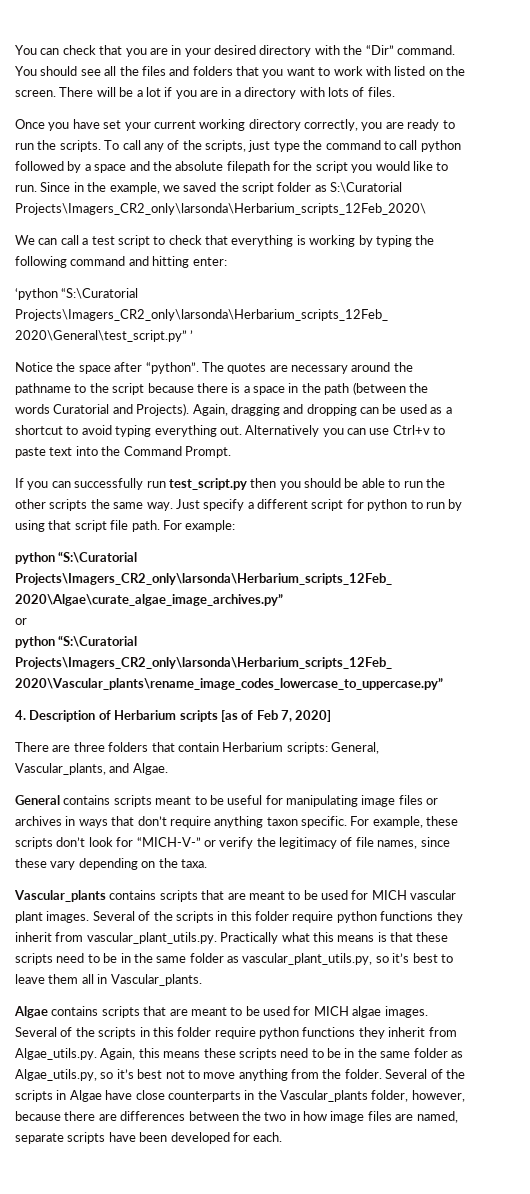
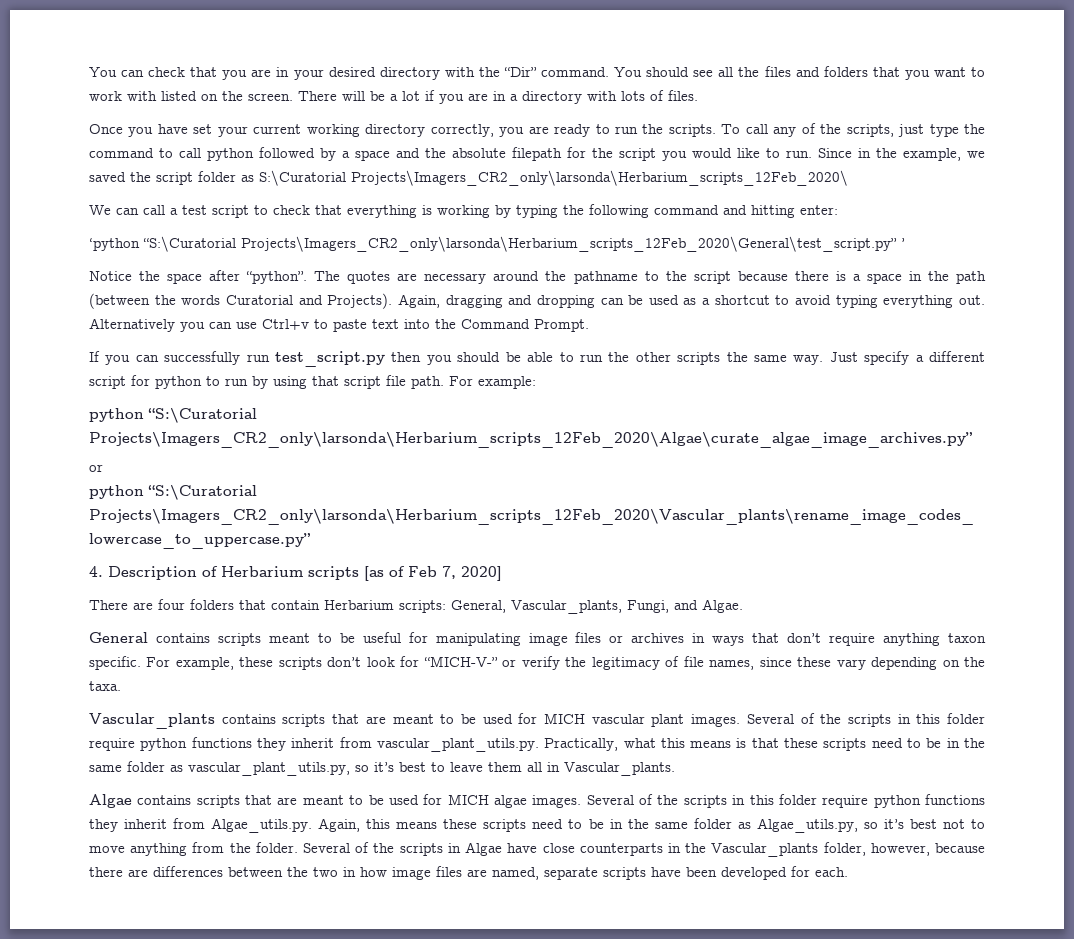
[73,742,105,752] three -> [158,599,185,610] four
(106, 769) none -> [627,600,669,613] Fungi,
[220,932,279,944] Practically -> [544,738,619,751] Practically,

